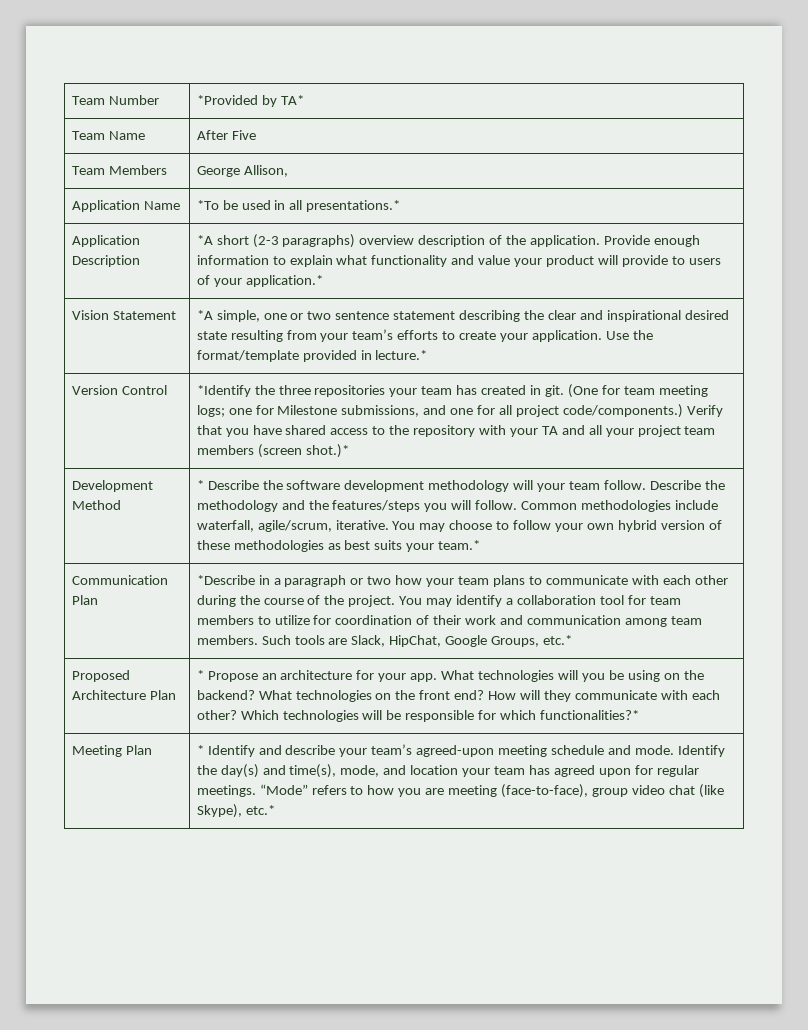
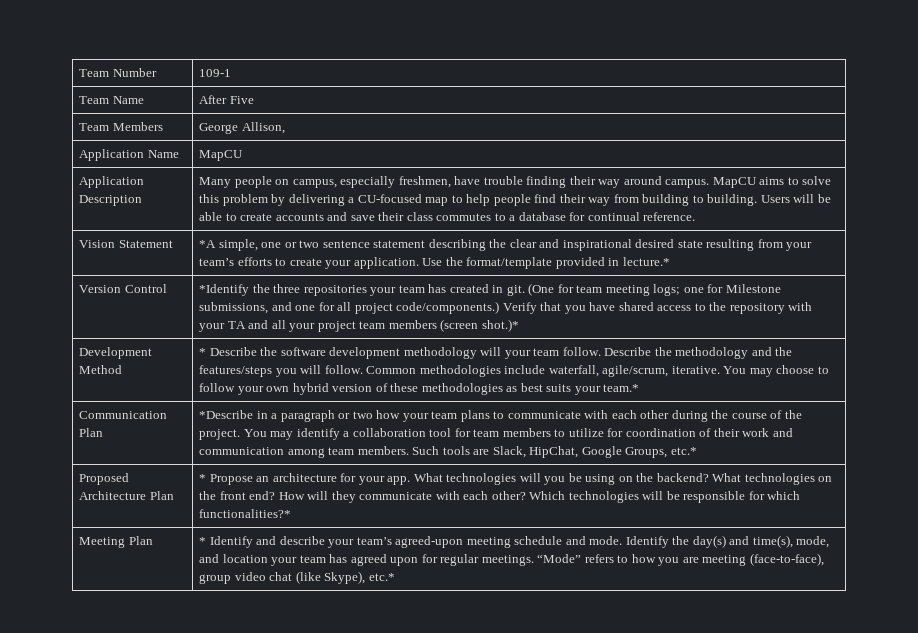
[196,95,304,107] *Provided by TA* -> [199,69,232,77] 109-1
[196,200,401,212] [71,235,140,247] [71,255,140,267] [196,234,700,248] [196,255,721,267] [196,275,323,287] *To be used in all presentations.* // Application Description | *A short (2-3 paragraphs) overview description of the application. Provide enough information to explain what functionality and value your product will provide to users of your application.* -> [199,150,244,161] [79,176,145,188] [79,195,143,206] [199,176,832,188] [199,194,831,206] [199,212,696,221] MapCU // Application Description | Many people on campus, especially freshmen, have trouble finding their way around campus. MapCU aims to solve this problem by delivering a CU-focused map to help people find their way from building to building. Users will be able to create accounts and save their class commutes to a database for continual reference.

